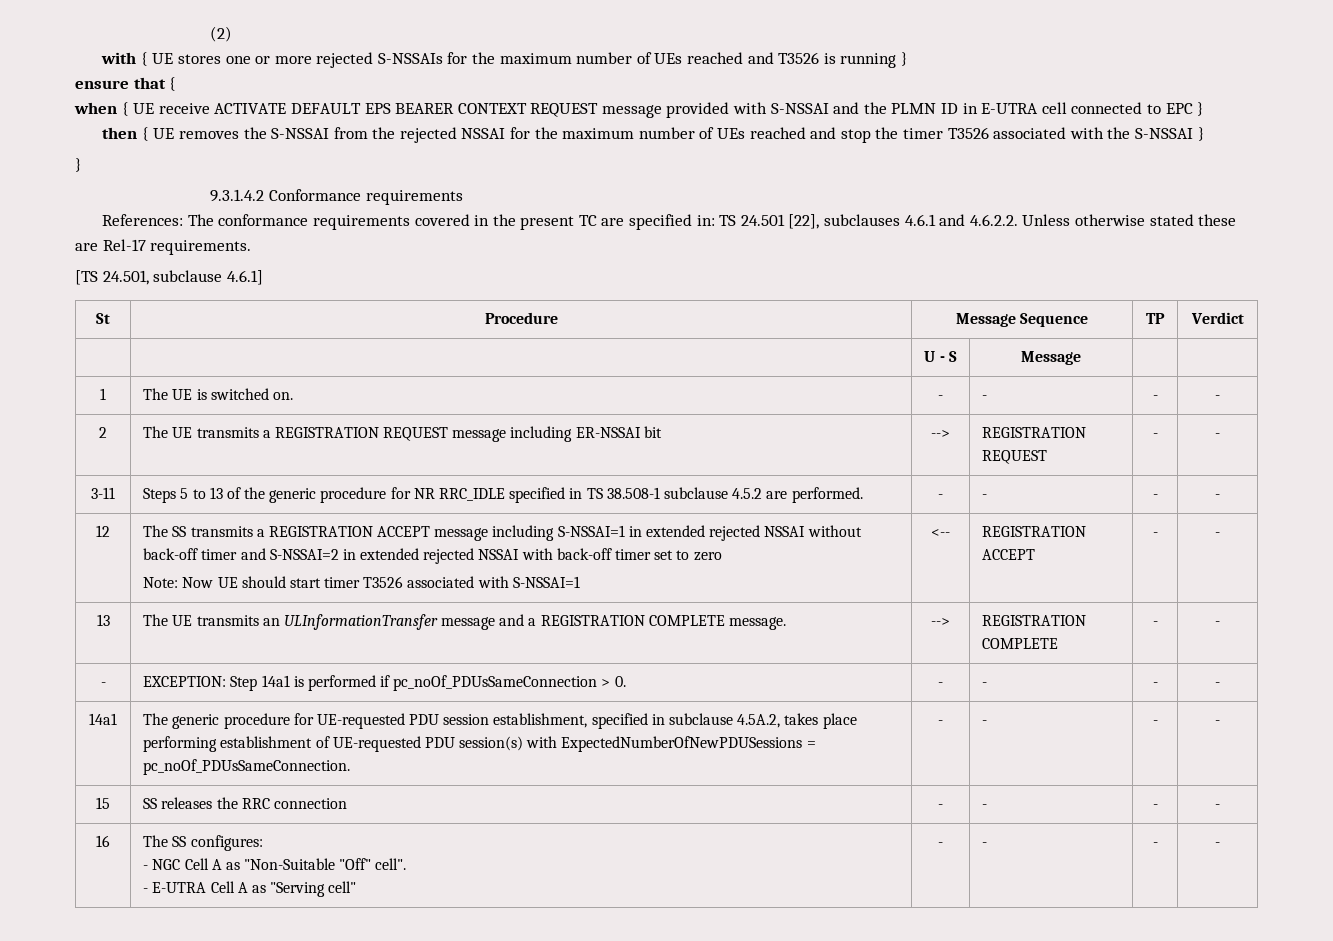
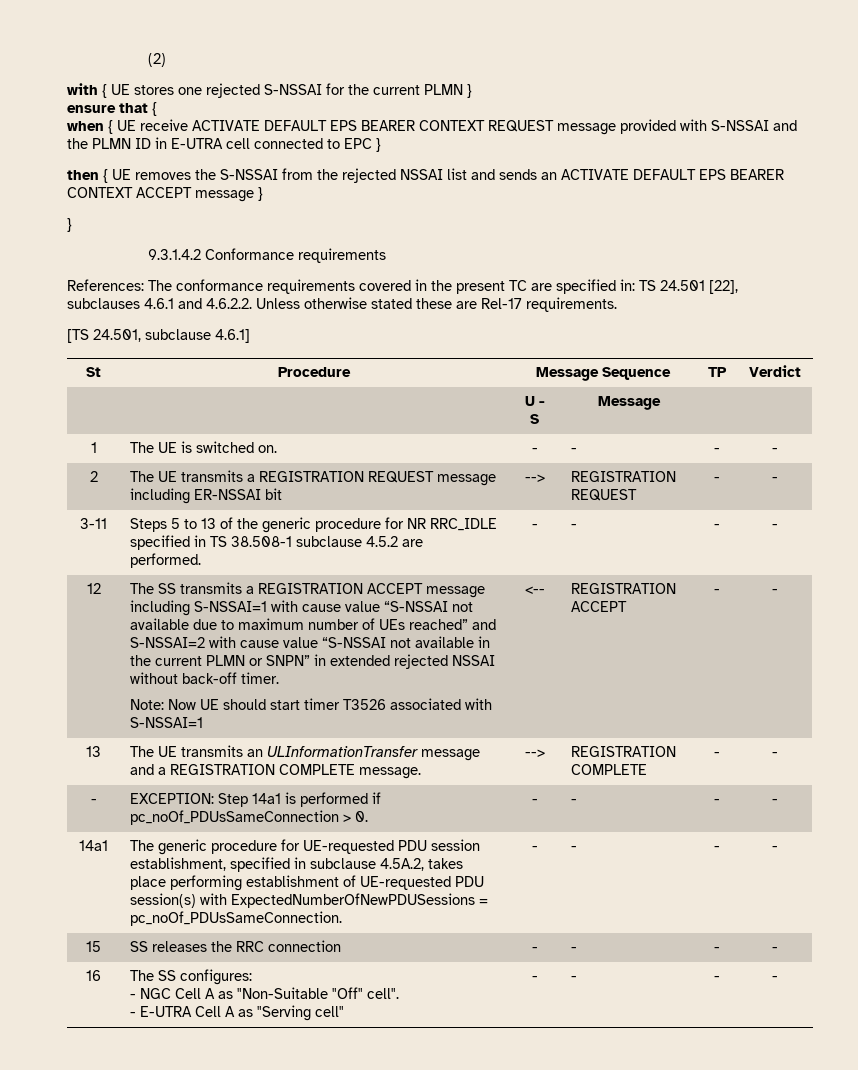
[255,52,897,68] or more rejected S-NSSAIs for the maximum number of UEs reached and T3526 is running -> [206,83,463,98] rejected S-NSSAI for the current PLMN
[510,127,1193,143] for the maximum number of UEs reached and stop the timer T3526 associated with the S-NSSAI -> [447,168,784,180] [67,187,254,202] list and sends an ACTIVATE DEFAULT EPS BEARER CONTEXT ACCEPT message
(625, 531) none -> [271,600,474,612] [130,618,497,630] [130,636,491,648] [130,655,311,666] with cause value “S-NSSAI not available due to maximum number of UEs reached” and S-NSSAI=2 with cause value “S-NSSAI not available in the current PLMN or SNPN”
[201,548,722,564] timer and S-NSSAI=2 in extended rejected NSSAI with back-off timer set to zero -> [241,672,280,684] timer.

